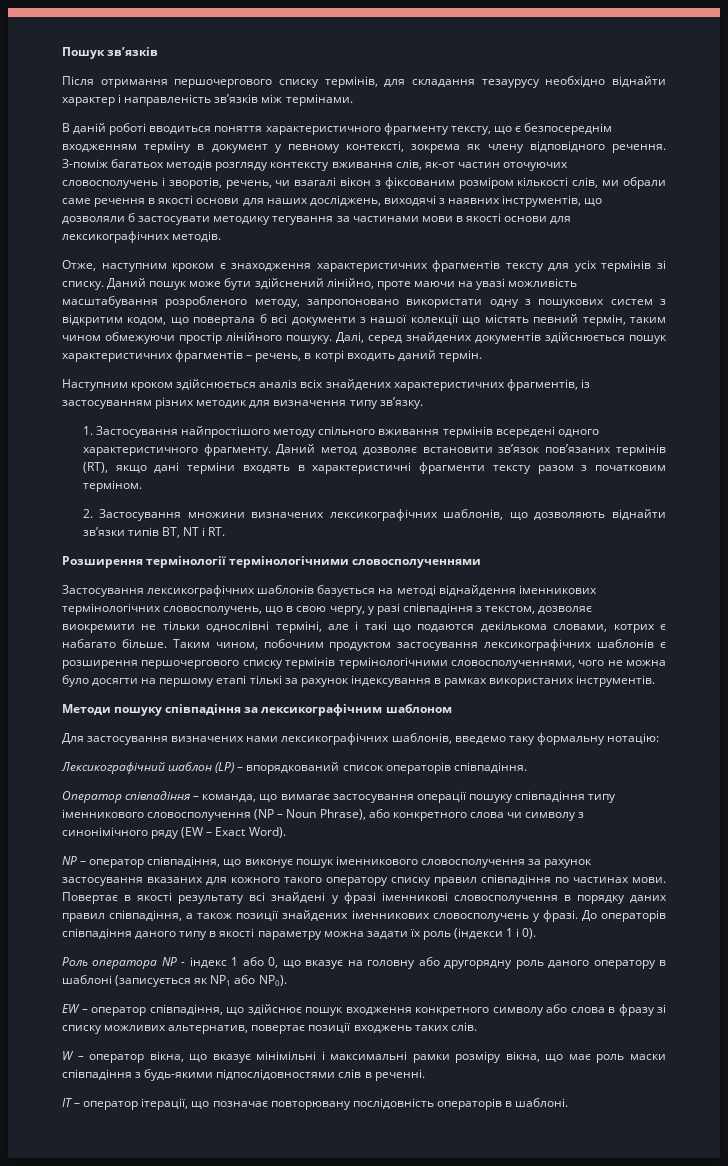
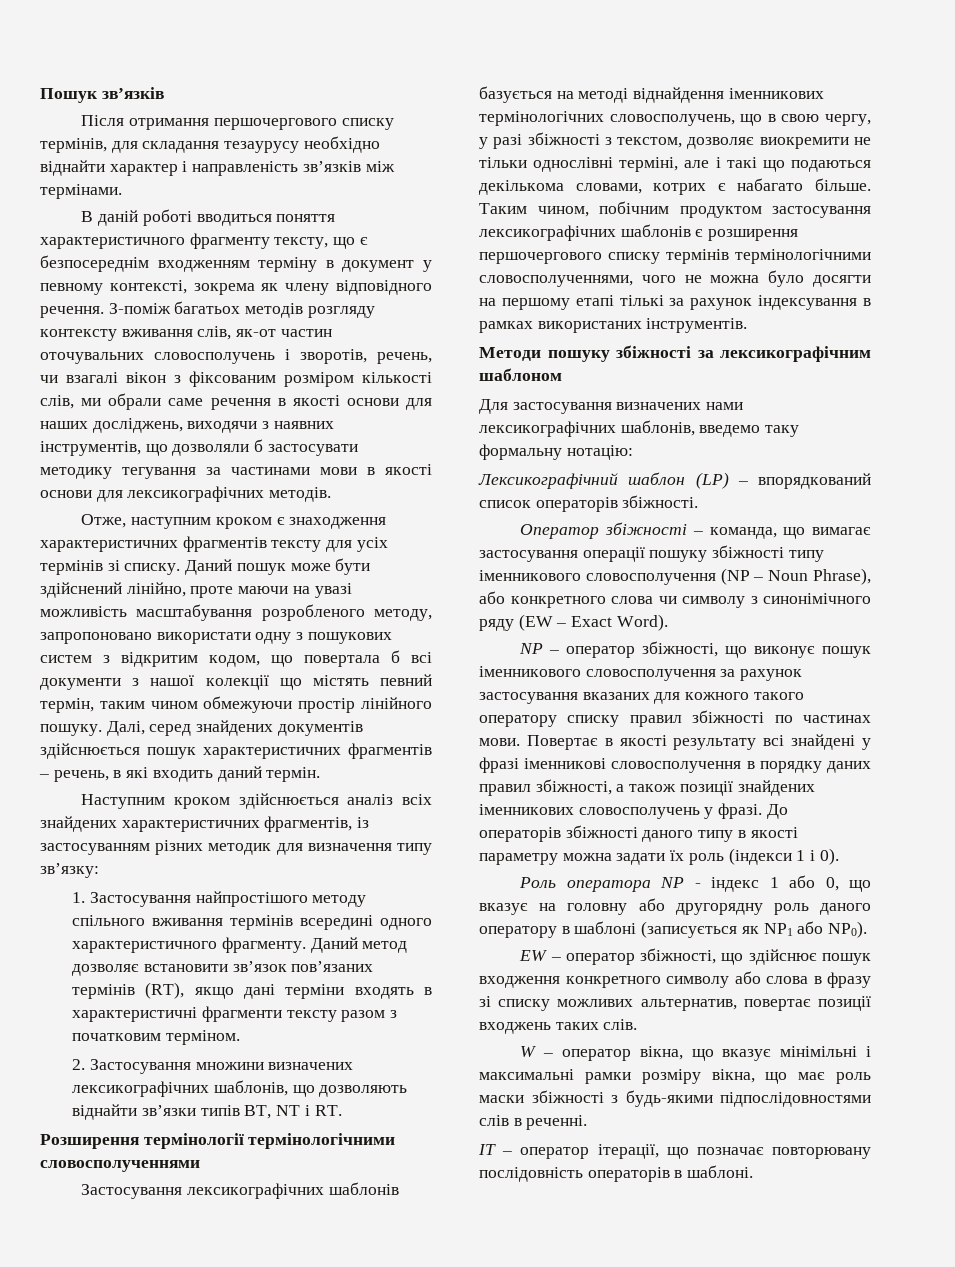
[502,162,568,171] оточуючих -> [40,352,144,364] оточувальних
[383,195,436,206] виходячі -> [187,421,258,433] виходячи
[314,350,344,362] котрі -> [126,767,149,778] які
[379,397,423,409] зв’язку. -> [40,863,99,878] зв’язку:
[495,426,555,438] всередені -> [300,915,374,930] всередині
[402,603,473,614] співпадіння -> [527,132,600,145] збіжності
[417,624,475,632] подаются -> [791,160,871,172] подаються
[263,639,324,648] побочним -> [599,201,669,214] побічним
[165,704,242,715] співпадіння -> [616,345,691,358] збіжності
[453,762,527,773] співпадіння. -> [622,495,699,508] збіжності.
[125,791,191,800] співпадіння -> [605,522,688,535] збіжності
[514,791,585,802] співпадіння -> [712,545,785,558] збіжності
[147,856,221,867] співпадіння, -> [642,641,719,657] збіжності,
[481,874,551,885] співпадіння -> [692,710,765,723] збіжності
[109,910,183,921] співпадіння, -> [535,779,612,795] збіжності,
[62,928,132,939] співпадіння -> [565,825,638,838] збіжності
[149,1004,223,1015] співпадіння, -> [640,948,717,964] збіжності,
[62,1069,132,1080] співпадіння -> [531,1090,604,1103] збіжності

